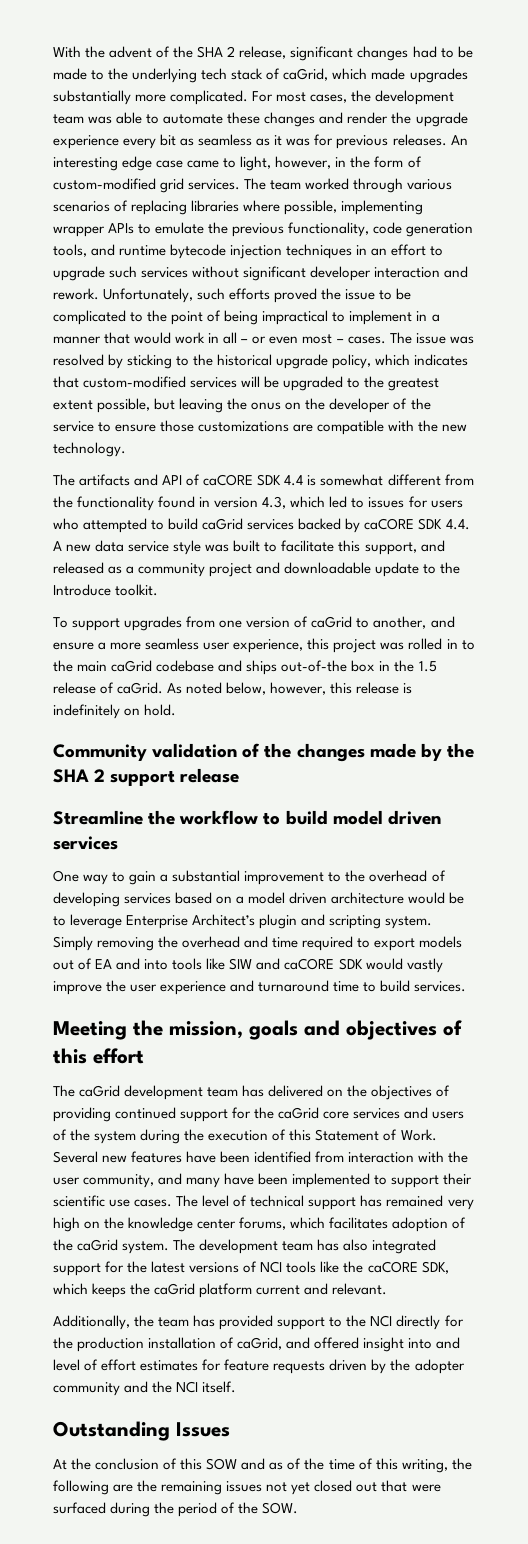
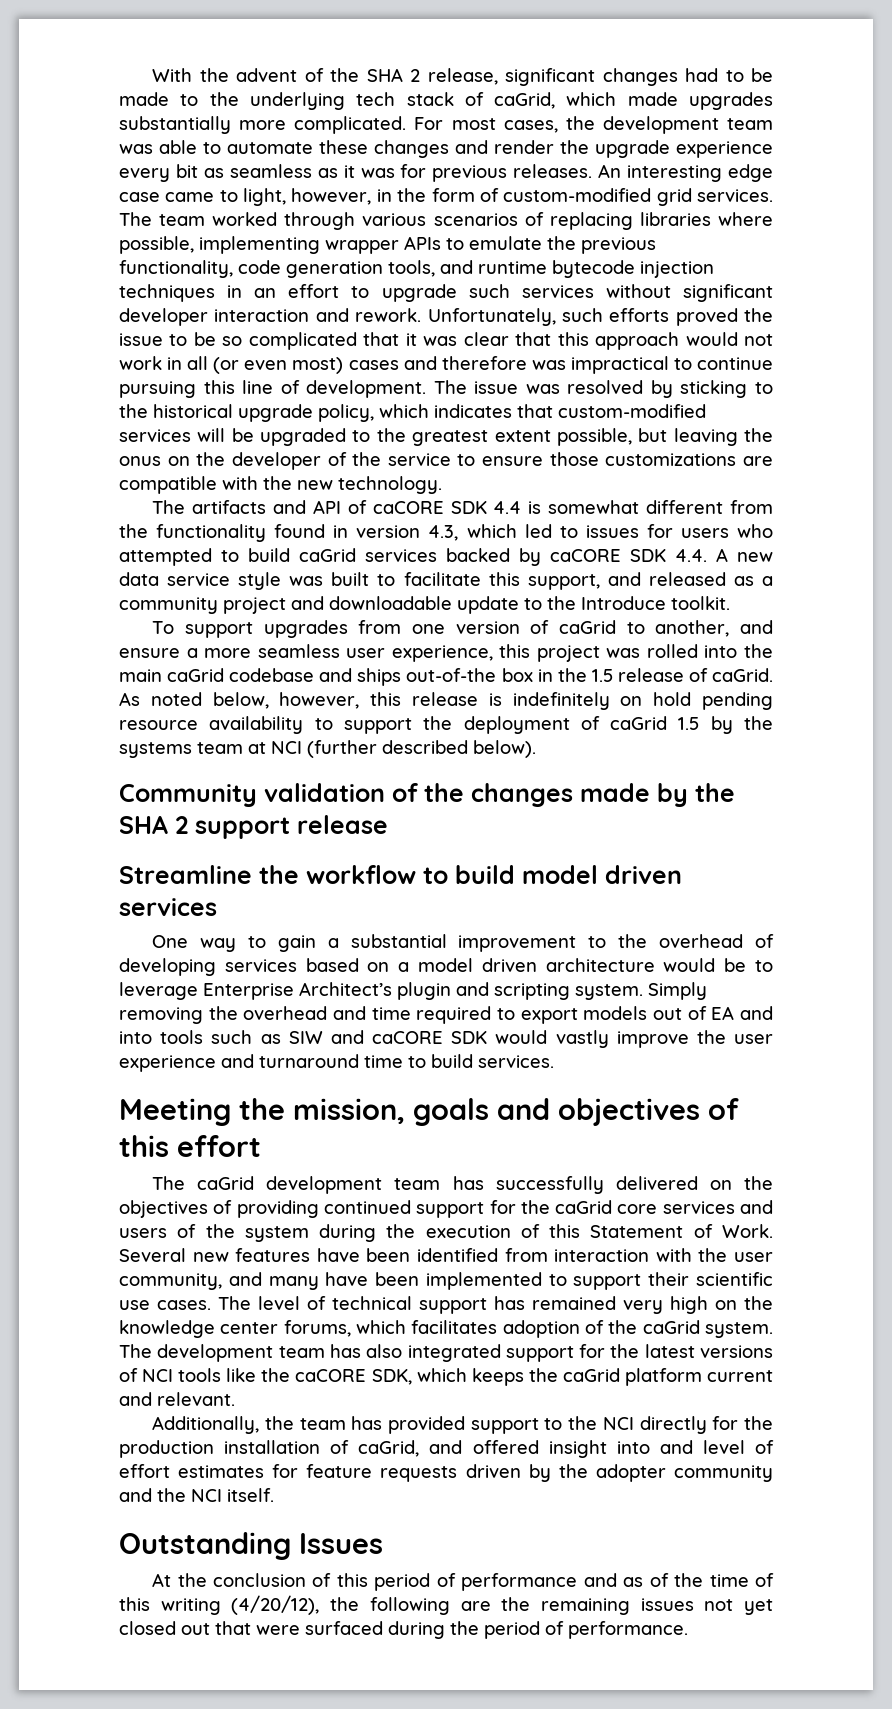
[53,310,440,325] [53,332,386,344] complicated to the point of being impractical to implement in a manner that would work in all – or even most – cases. -> [222,332,773,350] [119,356,773,374] [119,380,427,398] so complicated that it was clear that this approach would not work in all (or even most) cases and therefore was impractical to continue pursuing this line of development.
[446,639,475,650] in to -> [704,645,738,658] into
[144,704,177,716] hold. -> [653,692,773,710] [119,716,773,734] [119,740,536,758] hold pending resource availability to support the deployment of caGrid 1.5 by the systems team at NCI (further described below).
[206,958,226,970] like -> [211,1030,281,1044] such as
(265, 1091) none -> [495,1176,604,1194] successfully
[206,1458,238,1470] SOW -> [374,1573,578,1591] period of performance
[401,1459,448,1473] writing, -> [160,1595,320,1615] writing (4/20/12),
[238,1502,299,1514] the SOW. -> [568,1621,688,1639] performance.

